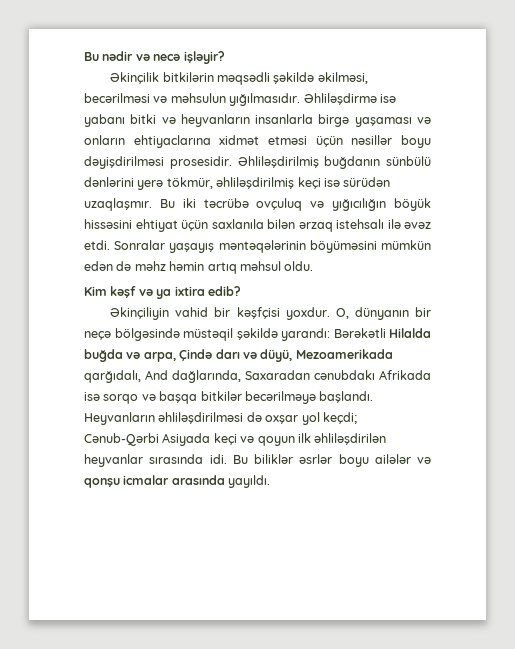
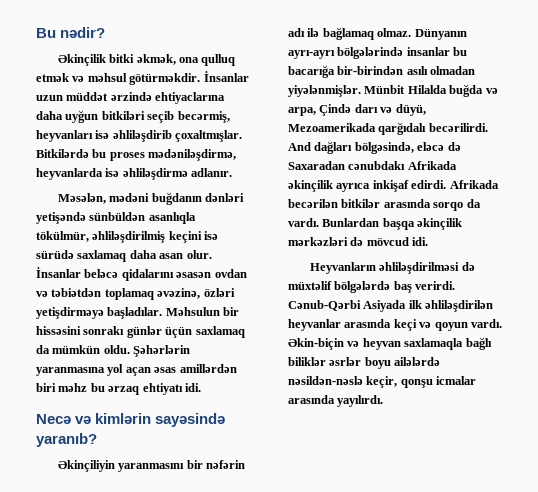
[84,51,225,64] [110,72,368,85] [84,93,396,106] [84,114,431,127] [84,135,431,148] [84,156,431,169] [84,177,391,190] [84,198,431,211] [84,219,431,232] [84,240,431,253] [84,261,314,274] [84,286,241,299] [110,307,431,320] [84,328,386,341] Bu nədir və necə işləyir? // Əkinçilik bitkilərin məqsədli şəkildə əkilməsi, becərilməsi və məhsulun yığılmasıdır. Əhliləşdirmə isə yabanı bitki və heyvanların insanlarla birgə yaşaması və onların ehtiyaclarına xidmət etməsi üçün nəsillər boyu dəyişdirilməsi prosesidir. Əhliləşdirilmiş buğdanın sünbülü dənlərini yerə tökmür, əhliləşdirilmiş keçi isə sürüdən uzaqlaşmır. Bu iki təcrübə ovçuluq və yığıcılığın böyük hissəsini ehtiyat üçün saxlanıla bilən ərzaq istehsalı ilə əvəz etdi. Sonralar yaşayış məntəqələrinin böyüməsini mümkün edən də məhz həmin artıq məhsul oldu. // Kim kəşf və ya ixtira edib? // Əkinçiliyin vahid bir kəşfçisi yoxdur. O, dünyanın bir neçə bölgəsində müstəqil şəkildə yarandı: Bərəkətli -> [36,27,106,38] [57,54,236,66] [36,71,249,85] [36,92,226,104] [36,110,230,123] [36,130,243,142] [36,149,237,161] [36,168,233,180] [57,192,245,205] [36,212,196,224] [36,231,219,243] [36,250,212,262] [36,267,247,281] [36,288,235,300] [36,307,240,319] [36,326,245,338] [36,345,191,357] [36,364,237,376] [36,383,201,395] [36,413,226,427] [36,433,97,447] [57,460,246,472] [288,27,467,40] [288,47,468,59] [288,65,476,78] [288,85,406,97] Bu nədir? // Əkinçilik bitki əkmək, ona qulluq etmək və məhsul götürməkdir. İnsanlar uzun müddət ərzində ehtiyaclarına daha uyğun bitkiləri seçib becərmiş, heyvanları isə əhliləşdirib çoxaltmışlar. Bitkilərdə bu proses mədəniləşdirmə, heyvanlarda isə əhliləşdirmə adlanır. // Məsələn, mədəni buğdanın dənləri yetişəndə sünbüldən asanlıqla tökülmür, əhliləşdirilmiş keçini isə sürüdə saxlamaq daha asan olur. İnsanlar beləcə qidalarını əsasən ovdan və təbiətdən toplamaq əvəzinə, özləri yetişdirməyə başladılar. Məhsulun bir hissəsini sonrakı günlər üçün saxlamaq da mümkün oldu. Şəhərlərin yaranmasına yol açan əsas amillərdən biri məhz bu ərzaq ehtiyatı idi. // Necə və kimlərin sayəsində yaranıb? // Əkinçiliyin yaranmasını bir nəfərin adı ilə bağlamaq olmaz. Dünyanın ayrı-ayrı bölgələrində insanlar bu bacarığa bir-birindən asılı olmadan yiyələnmişlər. Münbit
[84,370,431,383] [84,391,374,404] [84,412,357,425] [84,433,387,446] [84,454,431,467] qarğıdalı, And dağlarında, Saxaradan cənubdakı Afrikada isə sorqo və başqa bitkilər becərilməyə başlandı. Heyvanların əhliləşdirilməsi də oxşar yol keçdi; Cənub-Qərbi Asiyada keçi və qoyun ilk əhliləşdirilən heyvanlar sırasında idi. Bu biliklər əsrlər boyu ailələr və -> [378,122,488,135] [288,141,461,154] [288,161,457,170] [288,180,499,192] [288,199,481,211] [288,218,463,230] [288,237,429,246] [309,262,475,274] [288,281,456,293] [288,300,494,312] [288,319,502,331] [288,337,492,350] [288,357,441,369] [288,376,398,388] qarğıdalı becərilirdi. And dağları bölgəsində, eləcə də Saxaradan cənubdakı Afrikada əkinçilik ayrıca inkişaf edirdi. Afrikada becərilən bitkilər arasında sorqo da vardı. Bunlardan başqa əkinçilik mərkəzləri də mövcud idi. // Heyvanların əhliləşdirilməsi də müxtəlif bölgələrdə baş verirdi. Cənub-Qərbi Asiyada ilk əhliləşdirilən heyvanlar arasında keçi və qoyun vardı. Əkin-biçin və heyvan saxlamaqla bağlı biliklər əsrlər boyu ailələrdə nəsildən-nəslə keçir,
[228,475,271,488] yayıldı. -> [337,395,384,407] yayılırdı.

